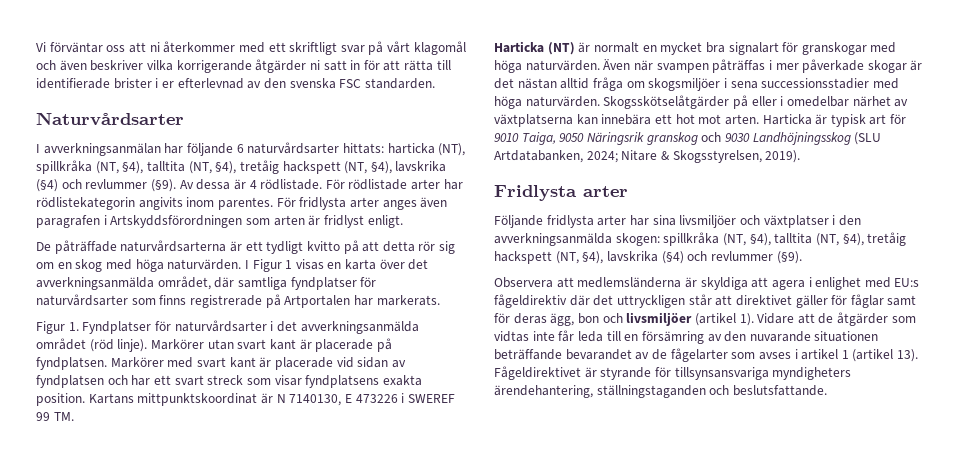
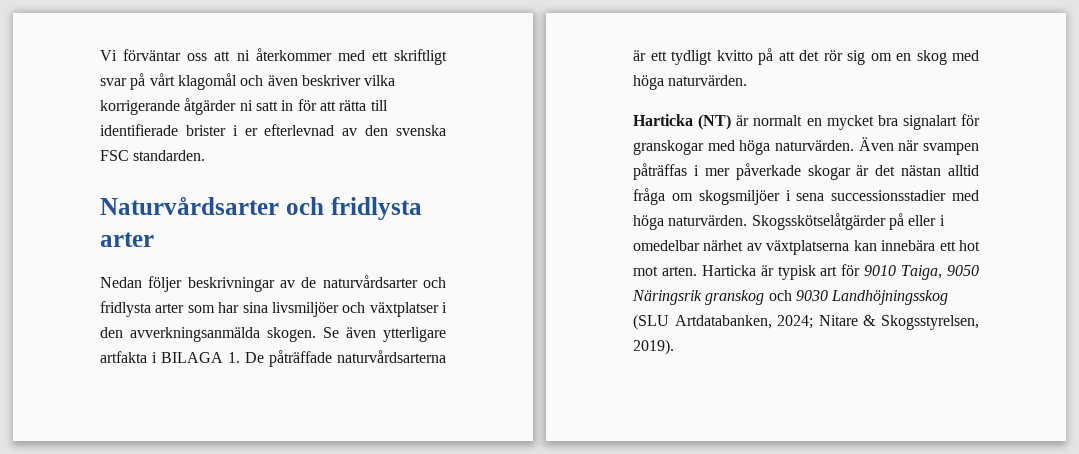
[36,142,466,156] [36,160,447,174] [36,179,463,192] [36,197,448,210] [36,215,403,228] // I avverkningsanmälan har följande 6 naturvårdsarter hittats: harticka (NT), spillkråka (NT, §4), talltita (NT, §4), tretåig hackspett (NT, §4), lavskrika (§4) och revlummer (§9). Av dessa är 4 rödlistade. För rödlistade arter har rödlistekategorin angivits inom parentes. För fridlysta arter anges även paragrafen i Artskyddsförordningen som arten är fridlyst enligt. // -> [285,197,422,220] [100,232,154,247] [100,275,447,292] [100,301,447,317] [100,327,446,342] [100,351,241,363] och fridlysta arter // Nedan följer beskrivningar av de naturvårdsarter och fridlysta arter som har sina livsmiljöer och växtplatser i den avverkningsanmälda skogen. Se även ytterligare artfakta i BILAGA 1.
[382,241,415,252] detta -> [799,50,819,61] det
[244,259,429,272] [36,276,377,290] [36,294,440,308] [36,320,419,334] [36,338,392,352] [36,357,406,370] [36,375,422,388] [36,393,455,406] [36,412,74,421] I Figur 1 visas en karta över det avverkningsanmälda området, där samtliga fyndplatser för naturvårdsarter som finns registrerade på Artportalen har markerats. // Figur 1. Fyndplatser för naturvårdsarter i det avverkningsanmälda området (röd linje). Markörer utan svart kant är placerade på fyndplatsen. Markörer med svart kant är placerade vid sidan av fyndplatsen och har ett svart streck som visar fyndplatsens exakta position. Kartans mittpunktskoordinat är N 7140130, E 473226 i SWEREF 99 TM. -> (748, 80) none
[494,185,628,201] [494,215,861,228] [494,232,907,246] [494,251,802,264] [494,277,920,290] [494,294,917,308] [494,312,916,326] [494,330,879,344] [494,348,919,362] [494,366,852,380] [494,385,827,398] // Fridlysta arter // Följande fridlysta arter har sina livsmiljöer och växtplatser i den avverkningsanmälda skogen: spillkråka (NT, §4), talltita (NT, §4), tretåig hackspett (NT, §4), lavskrika (§4) och revlummer (§9). // Observera att medlemsländerna är skyldiga att agera i enlighet med EU:s fågeldirektiv där det uttryckligen står att direktivet gäller för fåglar samt för deras ägg, bon och livsmiljöer (artikel 1). Vidare att de åtgärder som vidtas inte får leda till en försämring av den nuvarande situationen beträffande bevarandet av de fågelarter som avses i artikel 1 (artikel 13). Fågeldirektivet är styrande för tillsynsansvariga myndigheters ärendehantering, ställningstaganden och beslutsfattande. -> (674, 347) none

